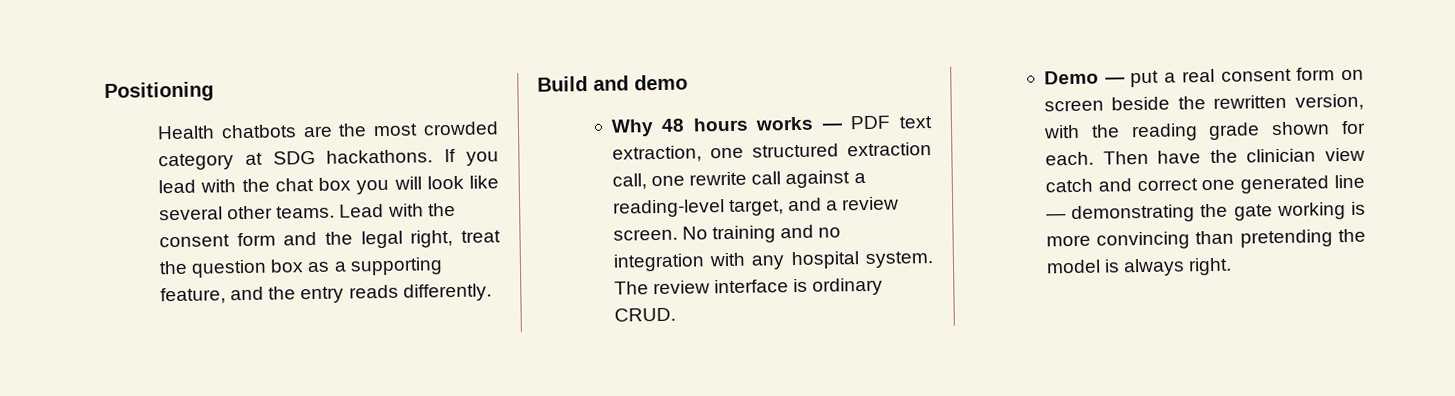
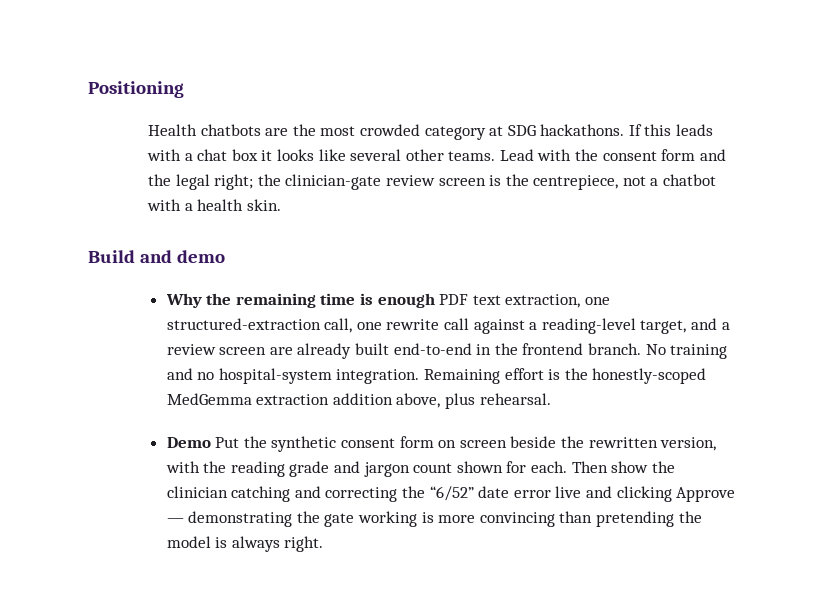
[466,151,499,166] [158,175,464,195] you lead with the chat box you will look -> [644,124,714,136] [146,149,314,161] this leads with a chat box it looks
[410,229,501,248] [159,257,443,278] [160,283,492,305] right, treat the question box as a supporting feature, and the entry reads differently. -> [214,174,717,190] [146,199,281,211] right; the clinician-gate review screen is the centrepiece, not a chatbot with a health skin.
[661,116,843,132] 48 hours works — -> [206,293,435,308] the remaining time is enough
[751,142,932,158] structured extraction -> [166,318,321,330] structured-extraction
[612,224,842,244] [612,251,934,272] [613,277,884,296] [613,307,676,322] [1043,68,1215,88] screen. No training and no integration with any hospital system. The review interface is ordinary CRUD. // Demo — put a real -> [219,343,728,359] [166,368,707,384] [166,393,551,409] [166,436,337,452] screen are already built end-to-end in the frontend branch. No training and no hospital-system integration. Remaining effort is the honestly-scoped MedGemma extraction addition above, plus rehearsal. // Demo Put the synthetic
(1261, 131) none -> [334,461,453,477] and jargon count
[1157,150,1202,164] have -> [611,461,649,473] show
[1325,147,1365,162] [1044,174,1365,194] view catch and correct one generated line -> [231,486,736,502] catching and correcting the “6/52” date error live and clicking Approve

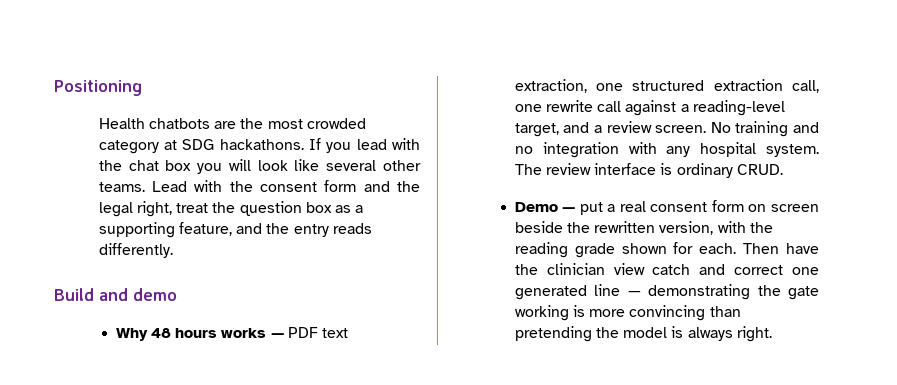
[644,124,714,136] [146,149,314,161] this leads with a chat box it looks -> [326,138,420,153] [98,159,288,174] you lead with the chat box you will look
[214,174,717,190] [146,199,281,211] right; the clinician-gate review screen is the centrepiece, not a chatbot with a health skin. -> [137,201,364,217] [98,222,372,238] [98,243,173,258] right, treat the question box as a supporting feature, and the entry reads differently.
[206,293,435,308] the remaining time is enough -> [151,328,284,338] 48 hours works —
[166,318,321,330] structured-extraction -> [632,79,783,91] structured extraction
[219,343,728,359] [166,368,707,384] [166,393,551,409] [166,436,337,452] screen are already built end-to-end in the frontend branch. No training and no hospital-system integration. Remaining effort is the honestly-scoped MedGemma extraction addition above, plus rehearsal. // Demo Put the synthetic -> [655,121,819,137] [514,142,819,158] [514,163,783,178] [514,201,646,215] screen. No training and no integration with any hospital system. The review interface is ordinary CRUD. // Demo — put a real
[334,461,453,477] and jargon count -> (615, 250) none
[611,461,649,473] show -> [786,243,819,254] have
[231,486,736,502] catching and correcting the “6/52” date error live and clicking Approve -> [613,263,819,275] [514,284,621,300] view catch and correct one generated line

